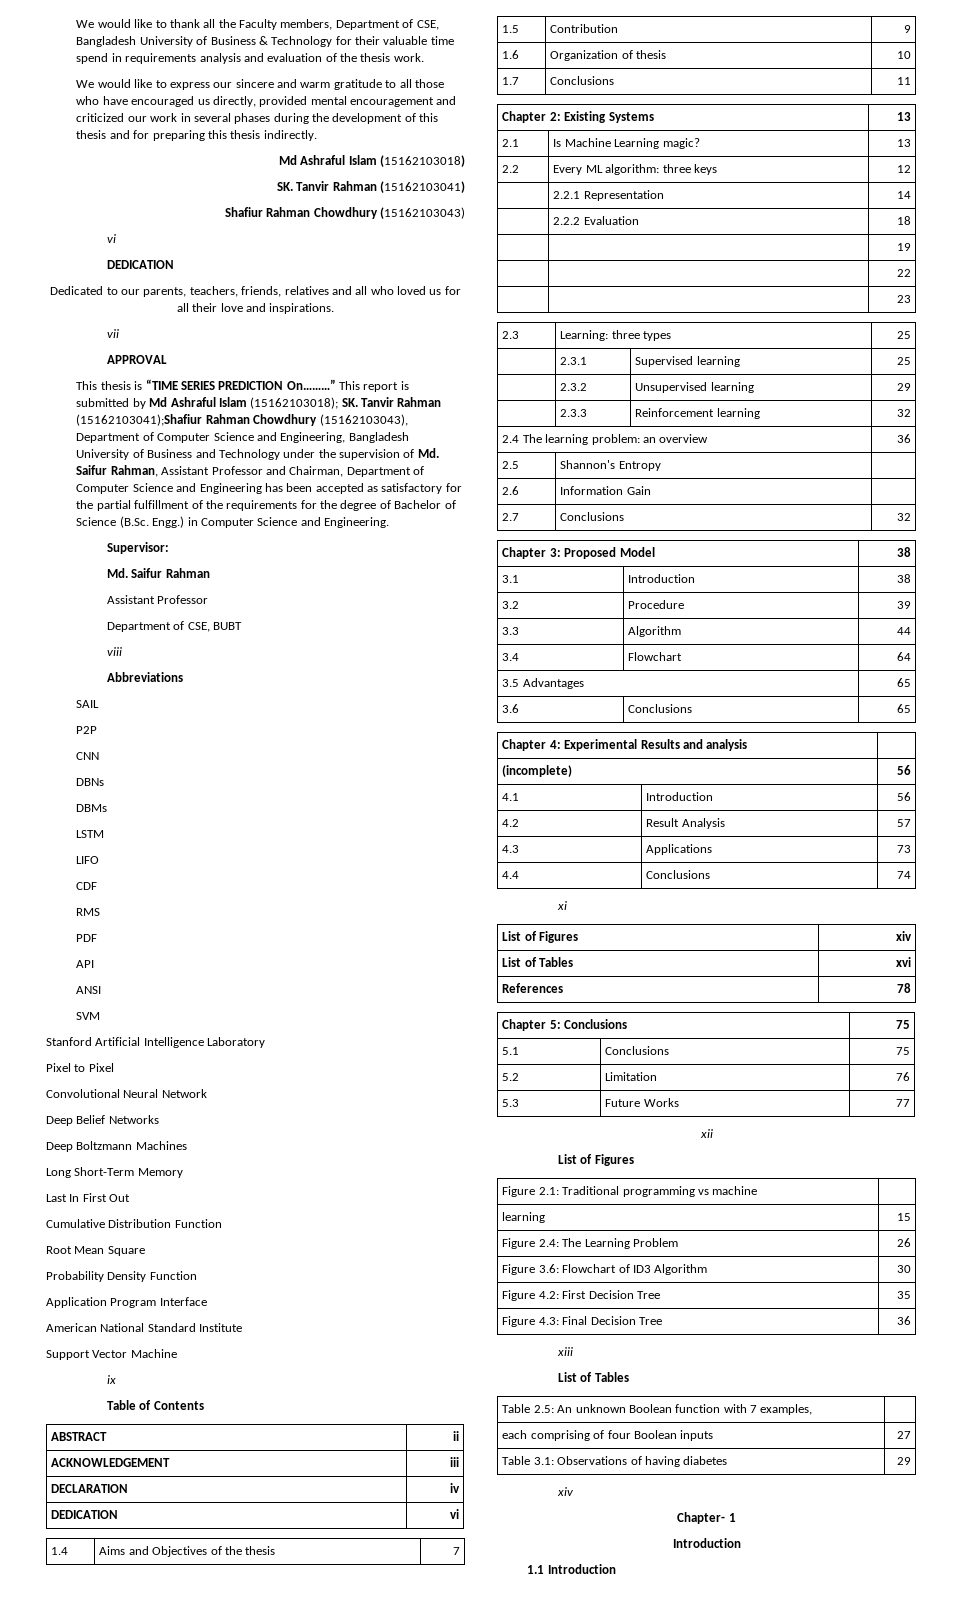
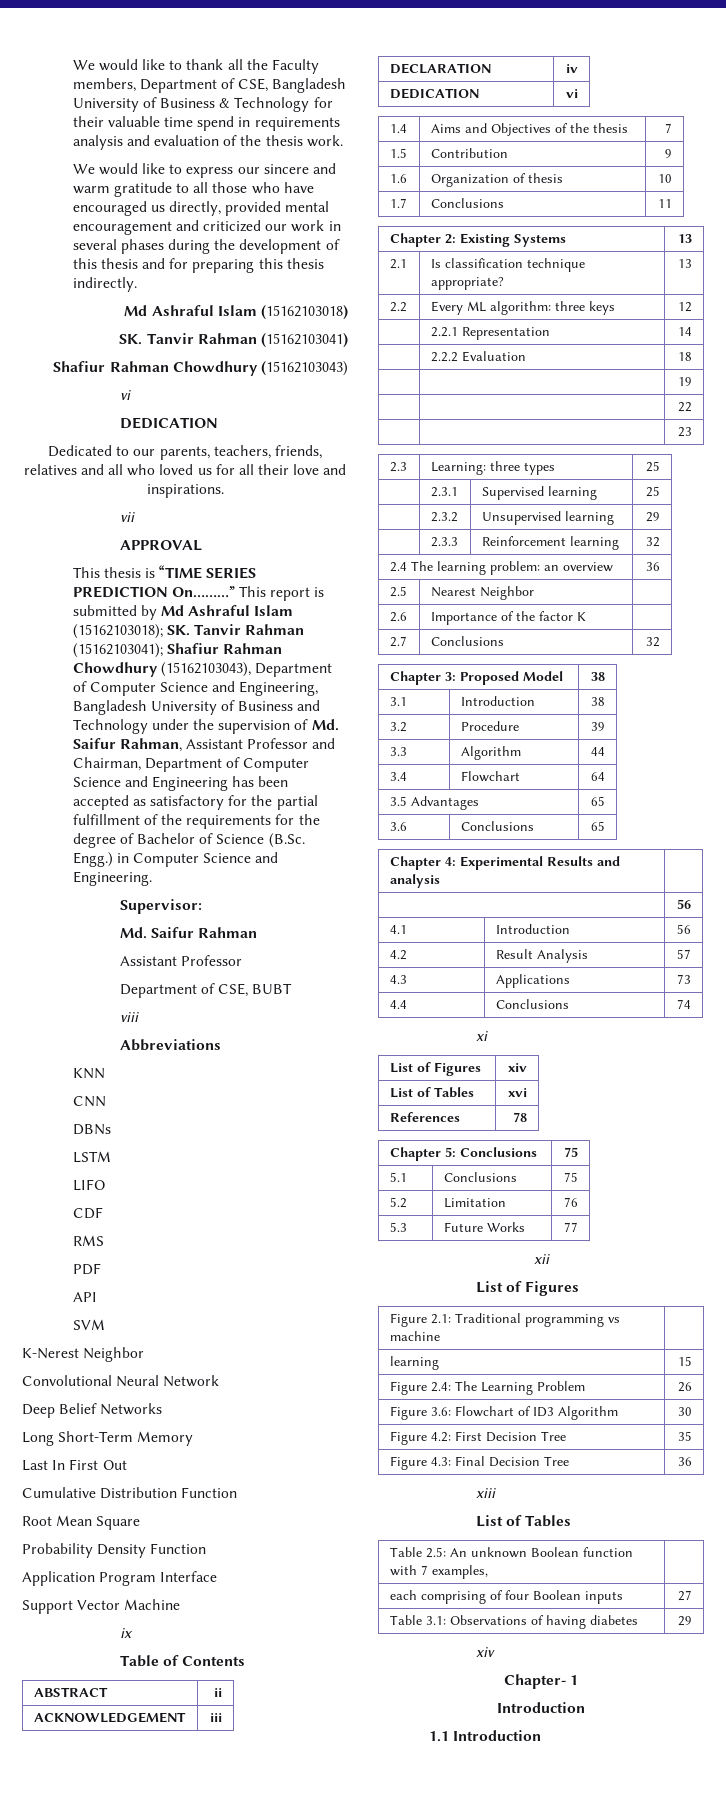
[76,414,203,426] (15162103041);Shafiur -> [72,643,219,658] (15162103041); Shafiur
[76,700,100,708] [76,726,98,734] SAIL // P2P -> [72,1068,105,1079] KNN
[76,804,108,812] // DBMs -> (111, 1129) none
[76,986,102,994] // ANSI -> (97, 1297) none
[46,1037,266,1048] [46,1063,114,1072] Stanford Artificial Intelligence Laboratory // Pixel to Pixel -> [22,1347,145,1362] K-Nerest Neighbor
[46,1141,187,1152] // Deep Boltzmann Machines -> (163, 1409) none
[46,1323,243,1332] // American National Standard Institute -> (218, 1576) none
[564,138,700,149] Machine Learning magic? -> [444,258,585,272] [430,277,504,290] classification technique appropriate?
[560,460,661,471] Shannon's Entropy -> [430,586,534,600] Nearest Neighbor
[560,486,651,495] Information Gain -> [430,611,586,625] Importance of the factor K
[502,765,573,777] (incomplete) -> (440, 881) none

